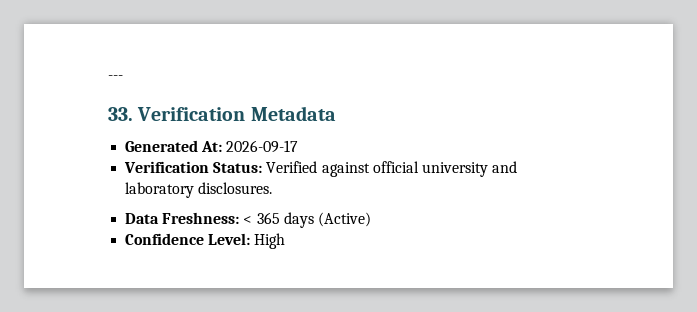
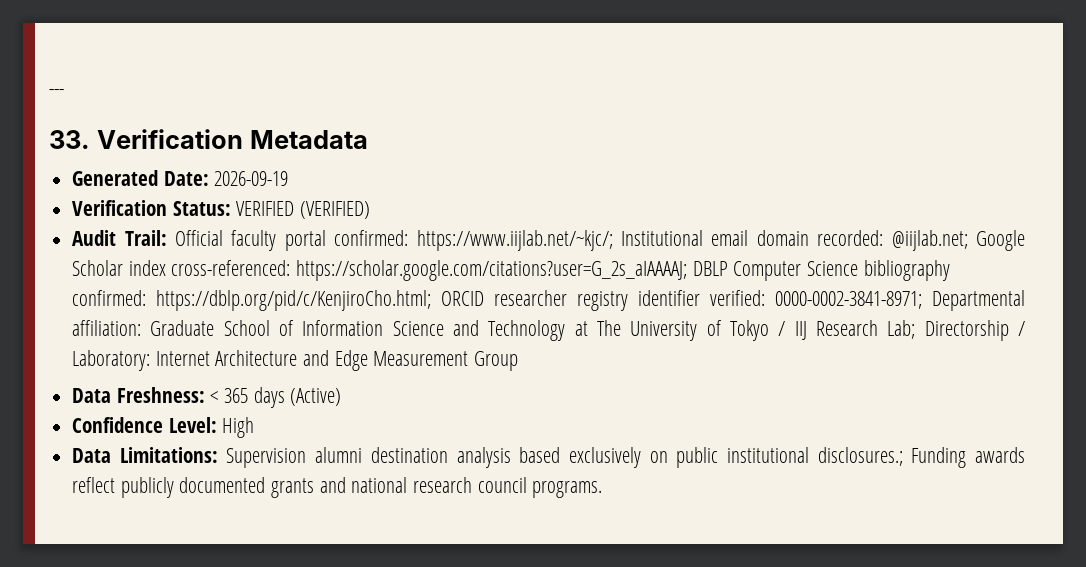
[201,140,299,153] At: 2026-09-17 -> [163,171,289,186] Date: 2026-09-19
[266,161,518,177] [125,182,273,198] Verified against official university and laboratory disclosures. -> [236,201,371,219] [72,230,1025,251] [72,260,950,281] [72,290,1025,311] [72,320,1025,341] [72,350,519,371] VERIFIED (VERIFIED) // Audit Trail: Official faculty portal confirmed: https://www.iijlab.net/~kjc/; Institutional email domain recorded: @iijlab.net; Google Scholar index cross-referenced: https://scholar.google.com/citations?user=G_2s_aIAAAAJ; DBLP Computer Science bibliography confirmed: https://dblp.org/pid/c/KenjiroCho.html; ORCID researcher registry identifier verified: 0000-0002-3841-8971; Departmental affiliation: Graduate School of Information Science and Technology at The University of Tokyo / IIJ Research Lab; Directorship / Laboratory: Internet Architecture and Edge Measurement Group
(286, 241) none -> [72,447,1026,468] [72,477,603,498] // Data Limitations: Supervision alumni destination analysis based exclusively on public institutional disclosures.; Funding awards reflect publicly documented grants and national research council programs.

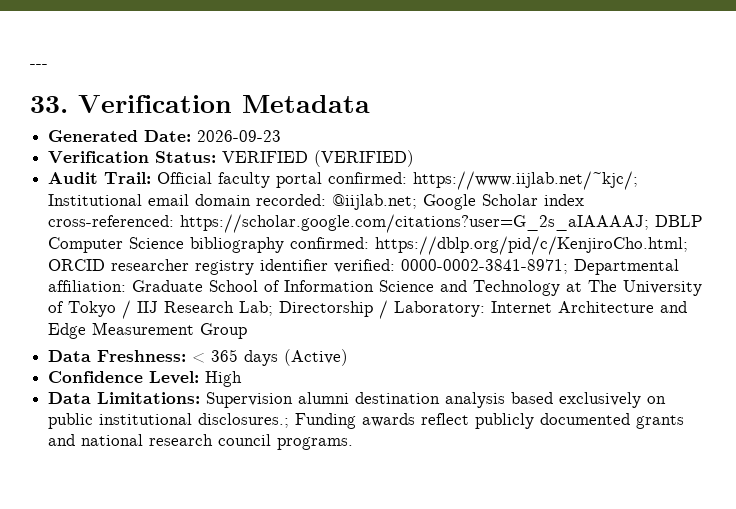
[214,171,289,186] 2026-09-19 -> [197,130,282,142] 2026-09-23

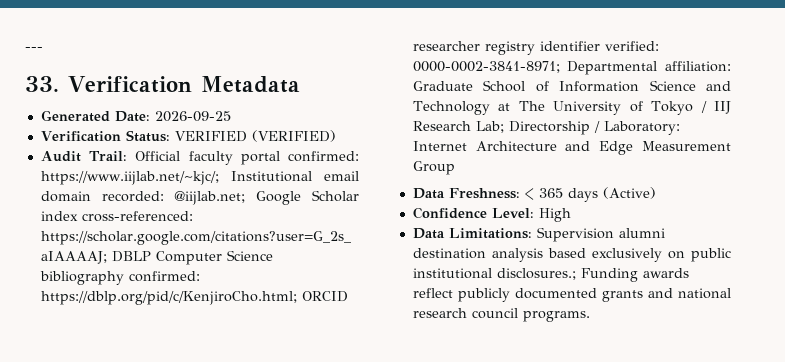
[197,130,282,142] 2026-09-23 -> [154,111,231,122] 2026-09-25

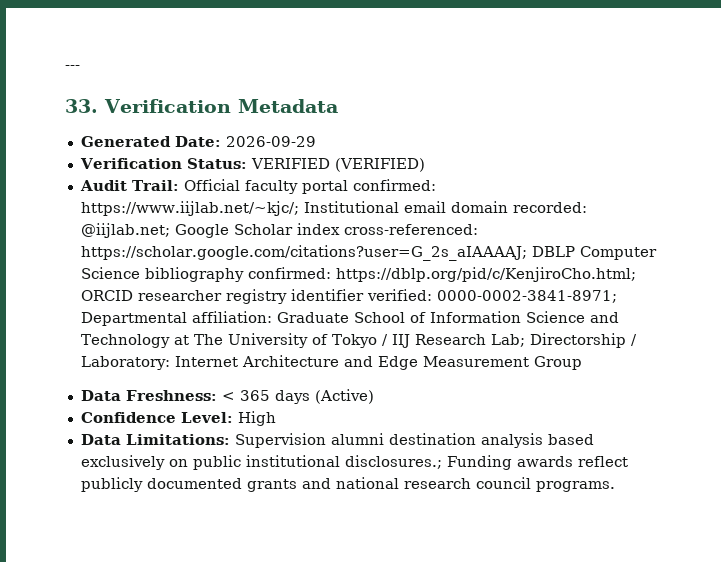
[154,111,231,122] 2026-09-25 -> [225,136,316,147] 2026-09-29

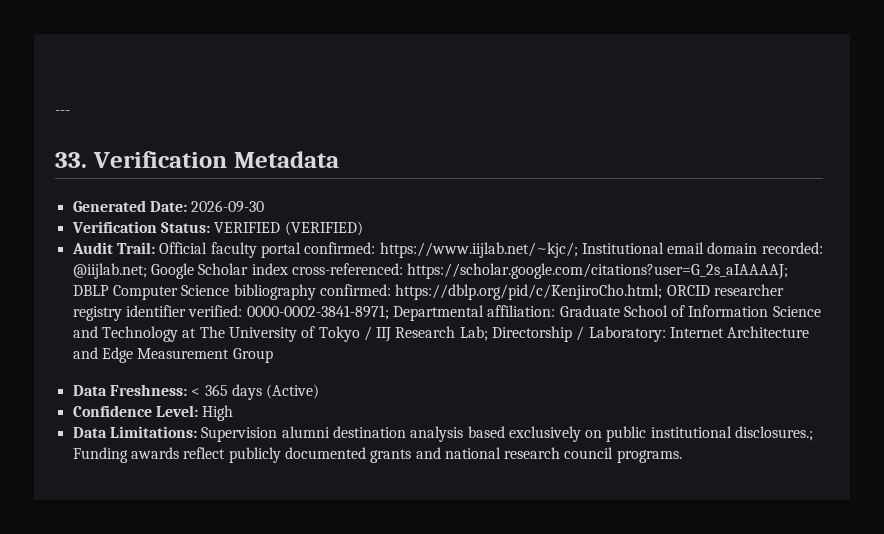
[225,136,316,147] 2026-09-29 -> [191,200,265,213] 2026-09-30

